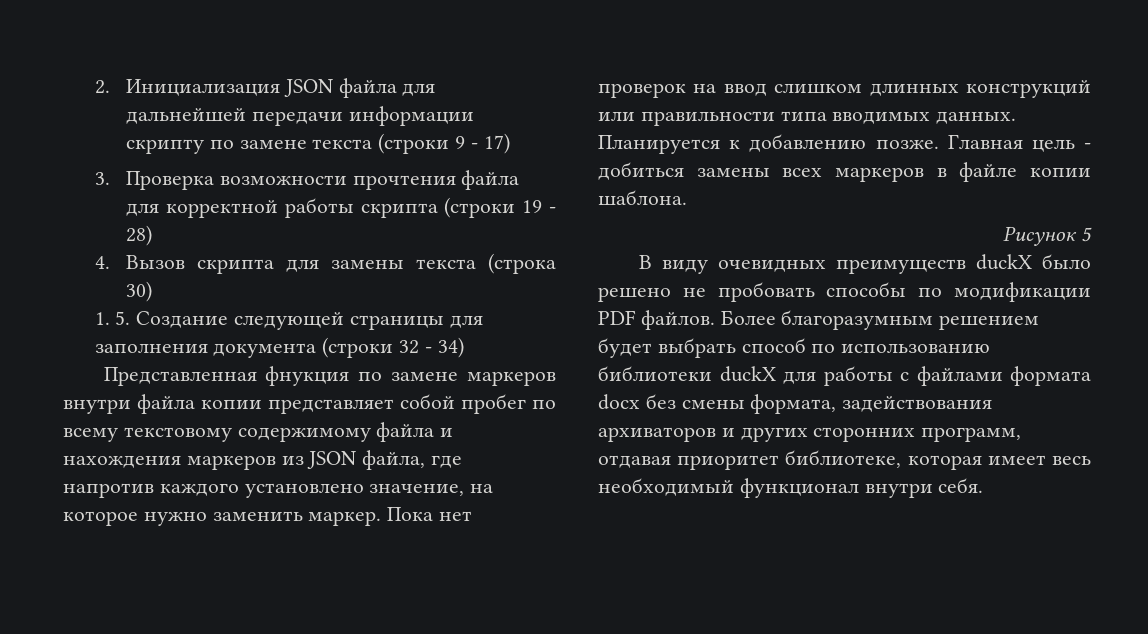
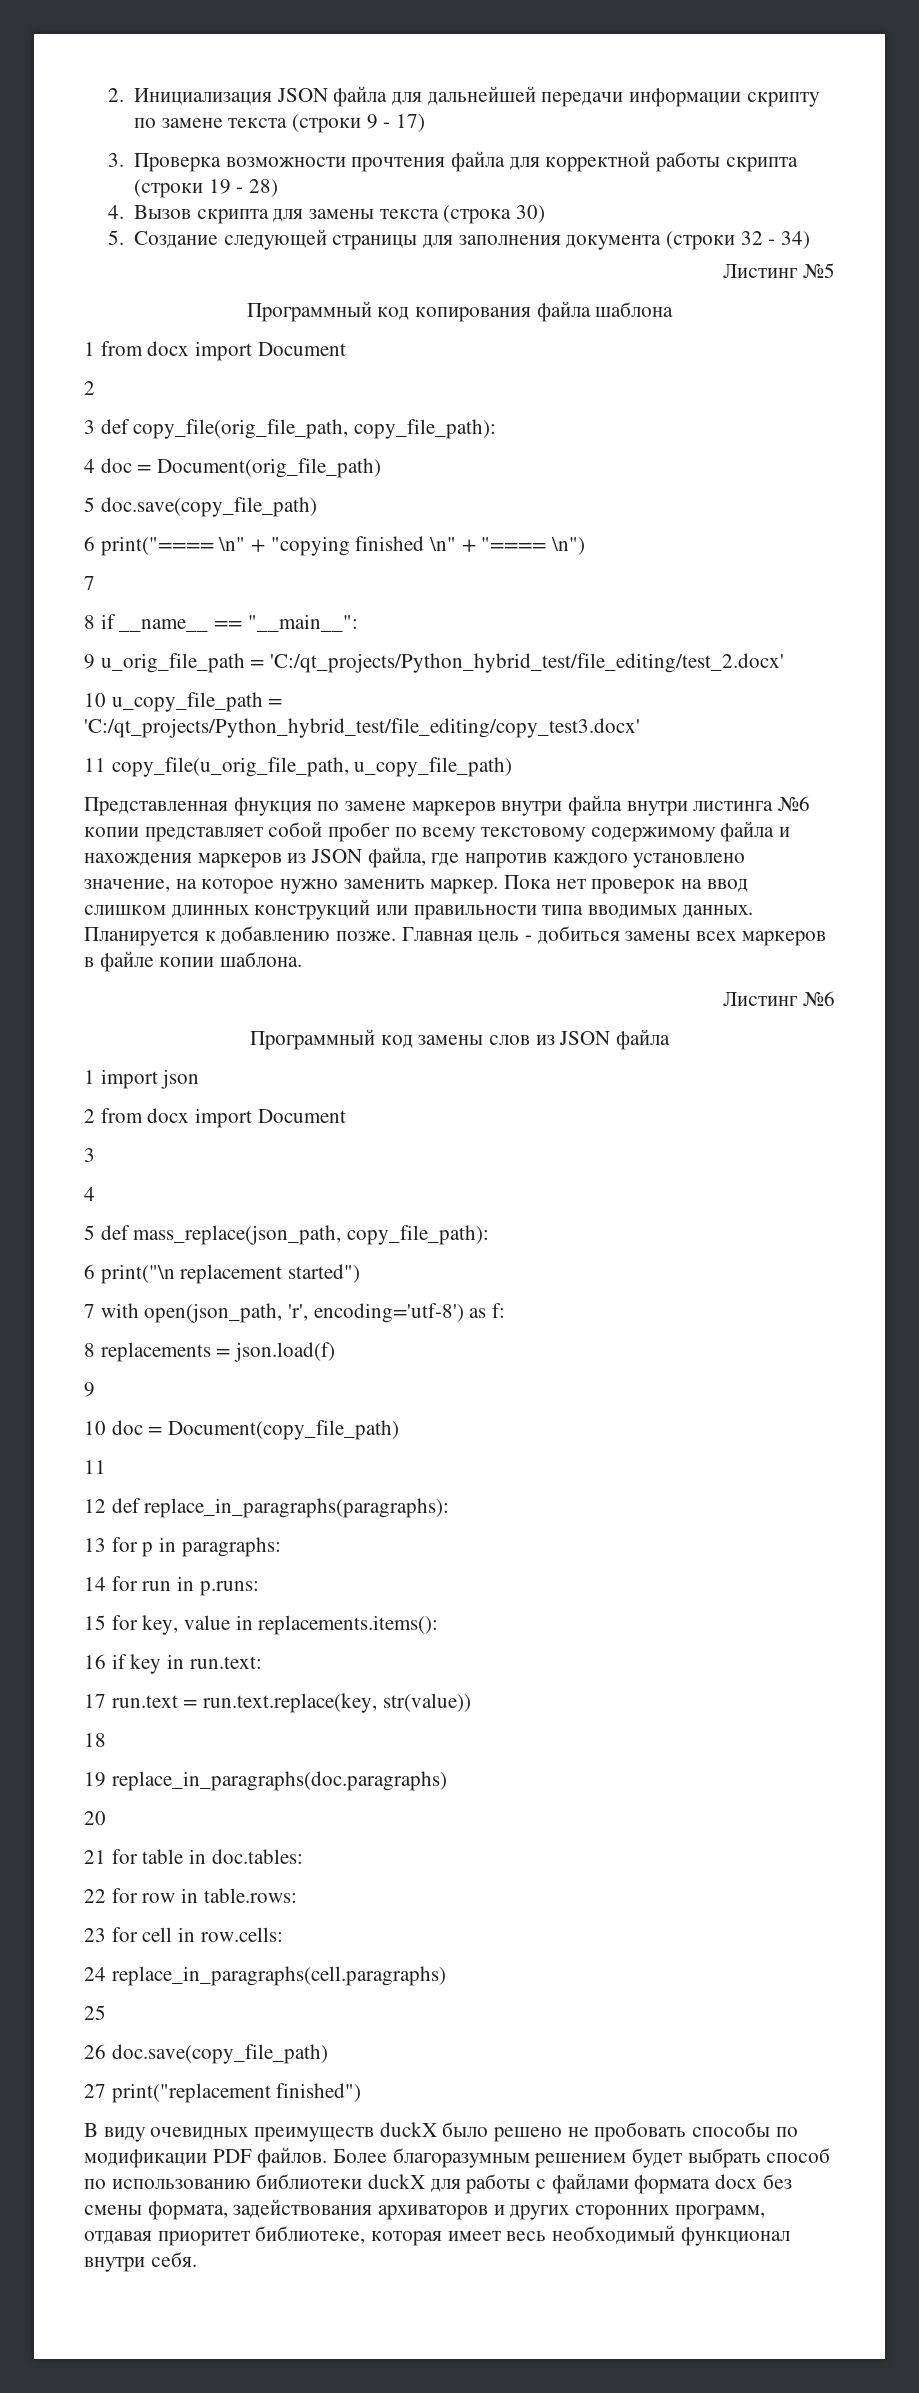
[94,312,110,325] 1. -> (546, 214) none
(464, 347) none -> [723,263,835,278] [246,301,674,322] [84,341,346,361] [84,381,95,395] [84,419,497,439] [84,458,382,478] [84,497,317,517] [84,536,586,556] [84,576,95,590] [84,614,358,632] [84,653,785,673] [84,692,283,712] [84,718,640,738] [84,757,513,777] // Листинг №5 // Программный код копирования файла шаблона // 1 from docx import Document // 2 // 3 def copy_file(orig_file_path, copy_file_path): // 4 doc = Document(orig_file_path) // 5 doc.save(copy_file_path) // 6 print("==== \n" + "copying finished \n" + "==== \n") // 7 // 8 if __name__ == "__main__": // 9 u_orig_file_path = 'C:/qt_projects/Python_hybrid_test/file_editing/test_2.docx' // 10 u_copy_file_path = 'C:/qt_projects/Python_hybrid_test/file_editing/copy_test3.docx' // 11 copy_file(u_orig_file_path, u_copy_file_path)
(195, 404) none -> [626,796,811,816] внутри листинга №6
[1003,226,1092,246] Рисунок 5 -> [723,991,835,1006] [249,1029,671,1050] [84,1069,200,1089] [84,1108,346,1128] [84,1148,95,1162] [84,1187,95,1201] [84,1225,490,1245] [84,1264,361,1284] [84,1303,506,1323] [84,1342,336,1362] [84,1382,95,1397] [84,1420,400,1440] [84,1460,106,1474] [84,1498,450,1518] [84,1537,281,1557] [84,1576,259,1596] [84,1615,439,1635] [84,1654,262,1674] [84,1693,471,1713] [84,1733,106,1747] [84,1771,447,1791] [84,1811,106,1825] [84,1849,303,1864] [84,1888,297,1903] [84,1927,283,1942] [84,1966,446,1986] [84,2005,106,2020] [84,2044,328,2064] [84,2083,362,2103] Листинг №6 // Программный код замены слов из JSON файла // 1 import json // 2 from docx import Document // 3 // 4 // 5 def mass_replace(json_path, copy_file_path): // 6 print("\n replacement started") // 7 with open(json_path, 'r', encoding='utf-8') as f: // 8 replacements = json.load(f) // 9 // 10 doc = Document(copy_file_path) // 11 // 12 def replace_in_paragraphs(paragraphs): // 13 for p in paragraphs: // 14 for run in p.runs: // 15 for key, value in replacements.items(): // 16 if key in run.text: // 17 run.text = run.text.replace(key, str(value)) // 18 // 19 replace_in_paragraphs(doc.paragraphs) // 20 // 21 for table in doc.tables: // 22 for row in table.rows: // 23 for cell in row.cells: // 24 replace_in_paragraphs(cell.paragraphs) // 25 // 26 doc.save(copy_file_path) // 27 print("replacement finished")

